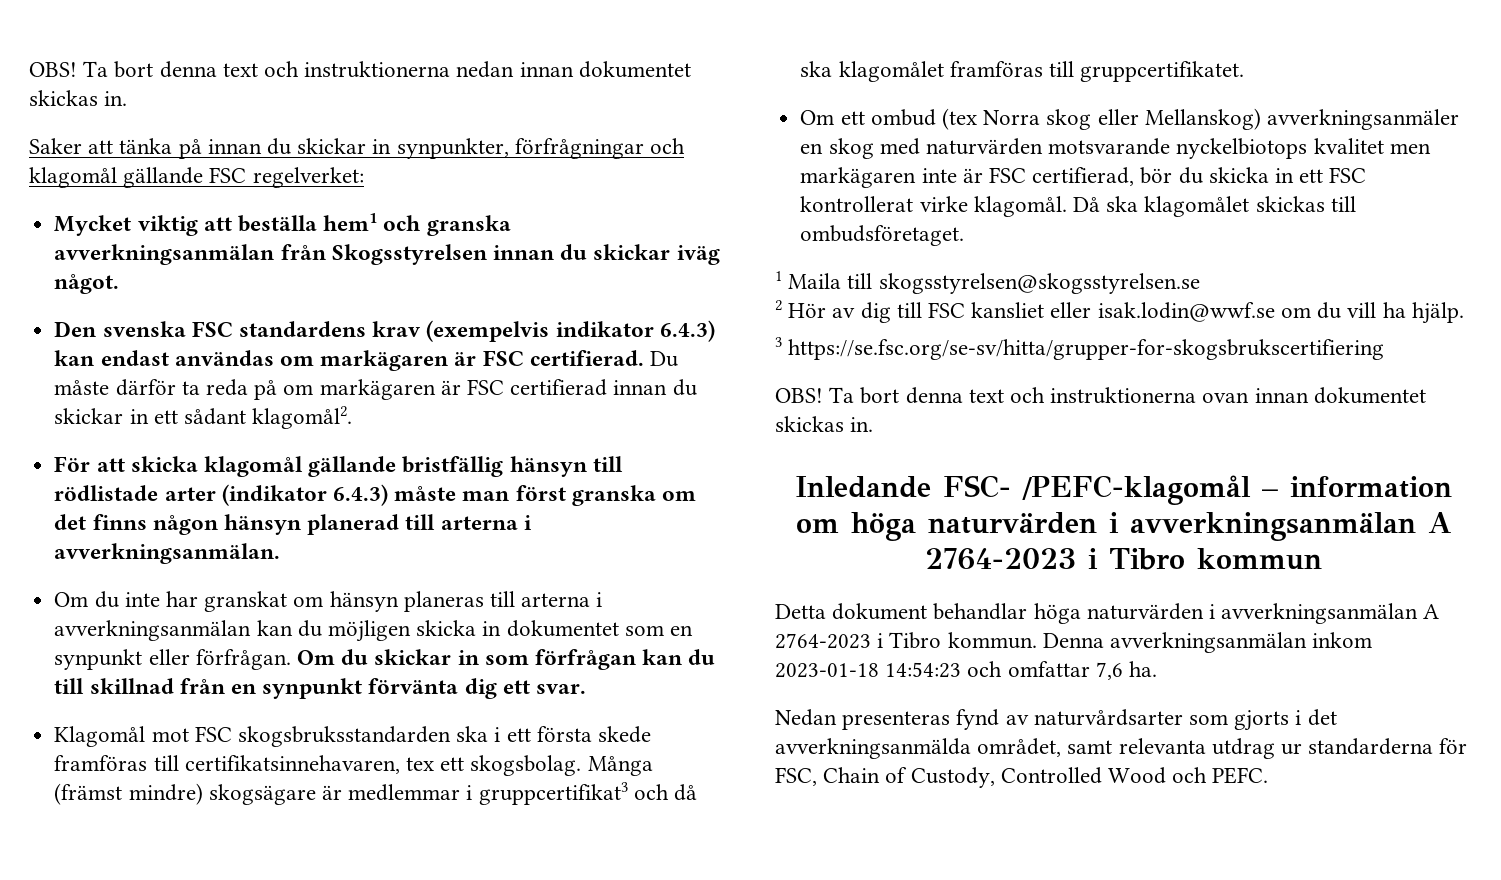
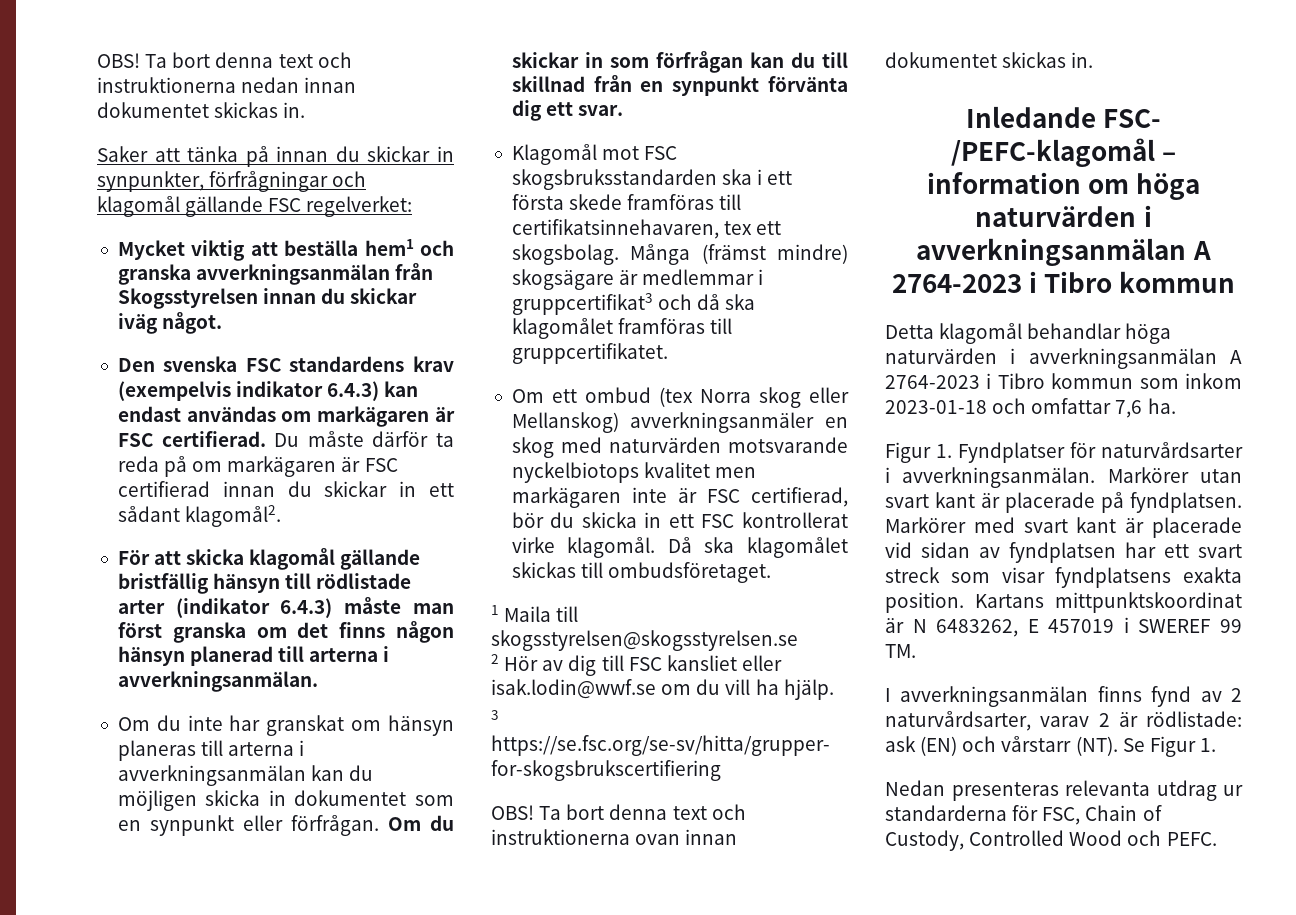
[832,603,928,620] dokument -> [939,323,1023,344] klagomål
[947,632,1308,653] kommun. Denna avverkningsanmälan -> [1051,373,1179,389] kommun som
[885,662,962,678] 14:54:23 -> (987, 407) none
[775,709,1337,731] [775,738,1113,759] Nedan presenteras fynd av naturvårdsarter som gjorts i det avverkningsanmälda området, samt -> [885,442,1243,463] [885,467,1242,488] [885,492,1242,513] [885,517,1242,538] [885,542,1242,563] [885,567,1242,588] [885,592,1242,613] [885,617,1242,637] [885,644,916,658] [885,686,1242,707] [885,711,1242,731] [885,736,1216,757] [885,780,1059,801] Figur 1. Fyndplatser för naturvårdsarter i avverkningsanmälan. Markörer utan svart kant är placerade på fyndplatsen. Markörer med svart kant är placerade vid sidan av fyndplatsen har ett svart streck som visar fyndplatsens exakta position. Kartans mittpunktskoordinat är N 6483262, E 457019 i SWEREF 99 TM. // I avverkningsanmälan finns fynd av 2 naturvårdsarter, varav 2 är rödlistade: ask (EN) och vårstarr (NT). Se Figur 1. // Nedan presenteras

